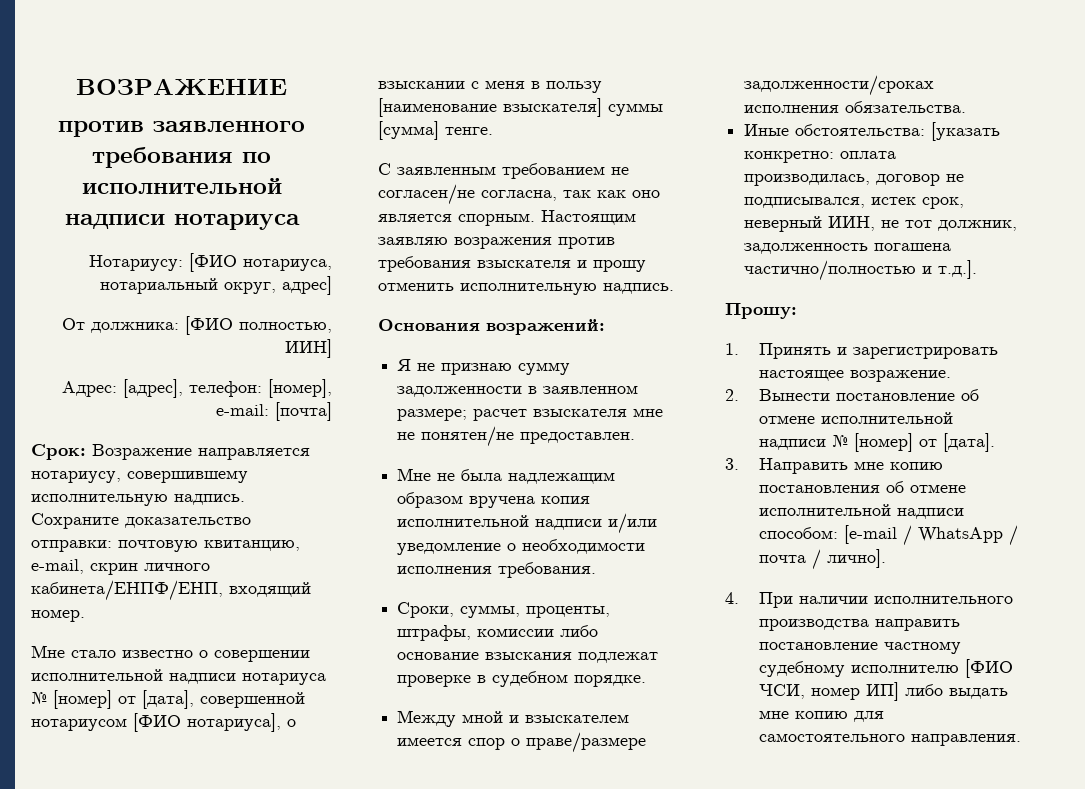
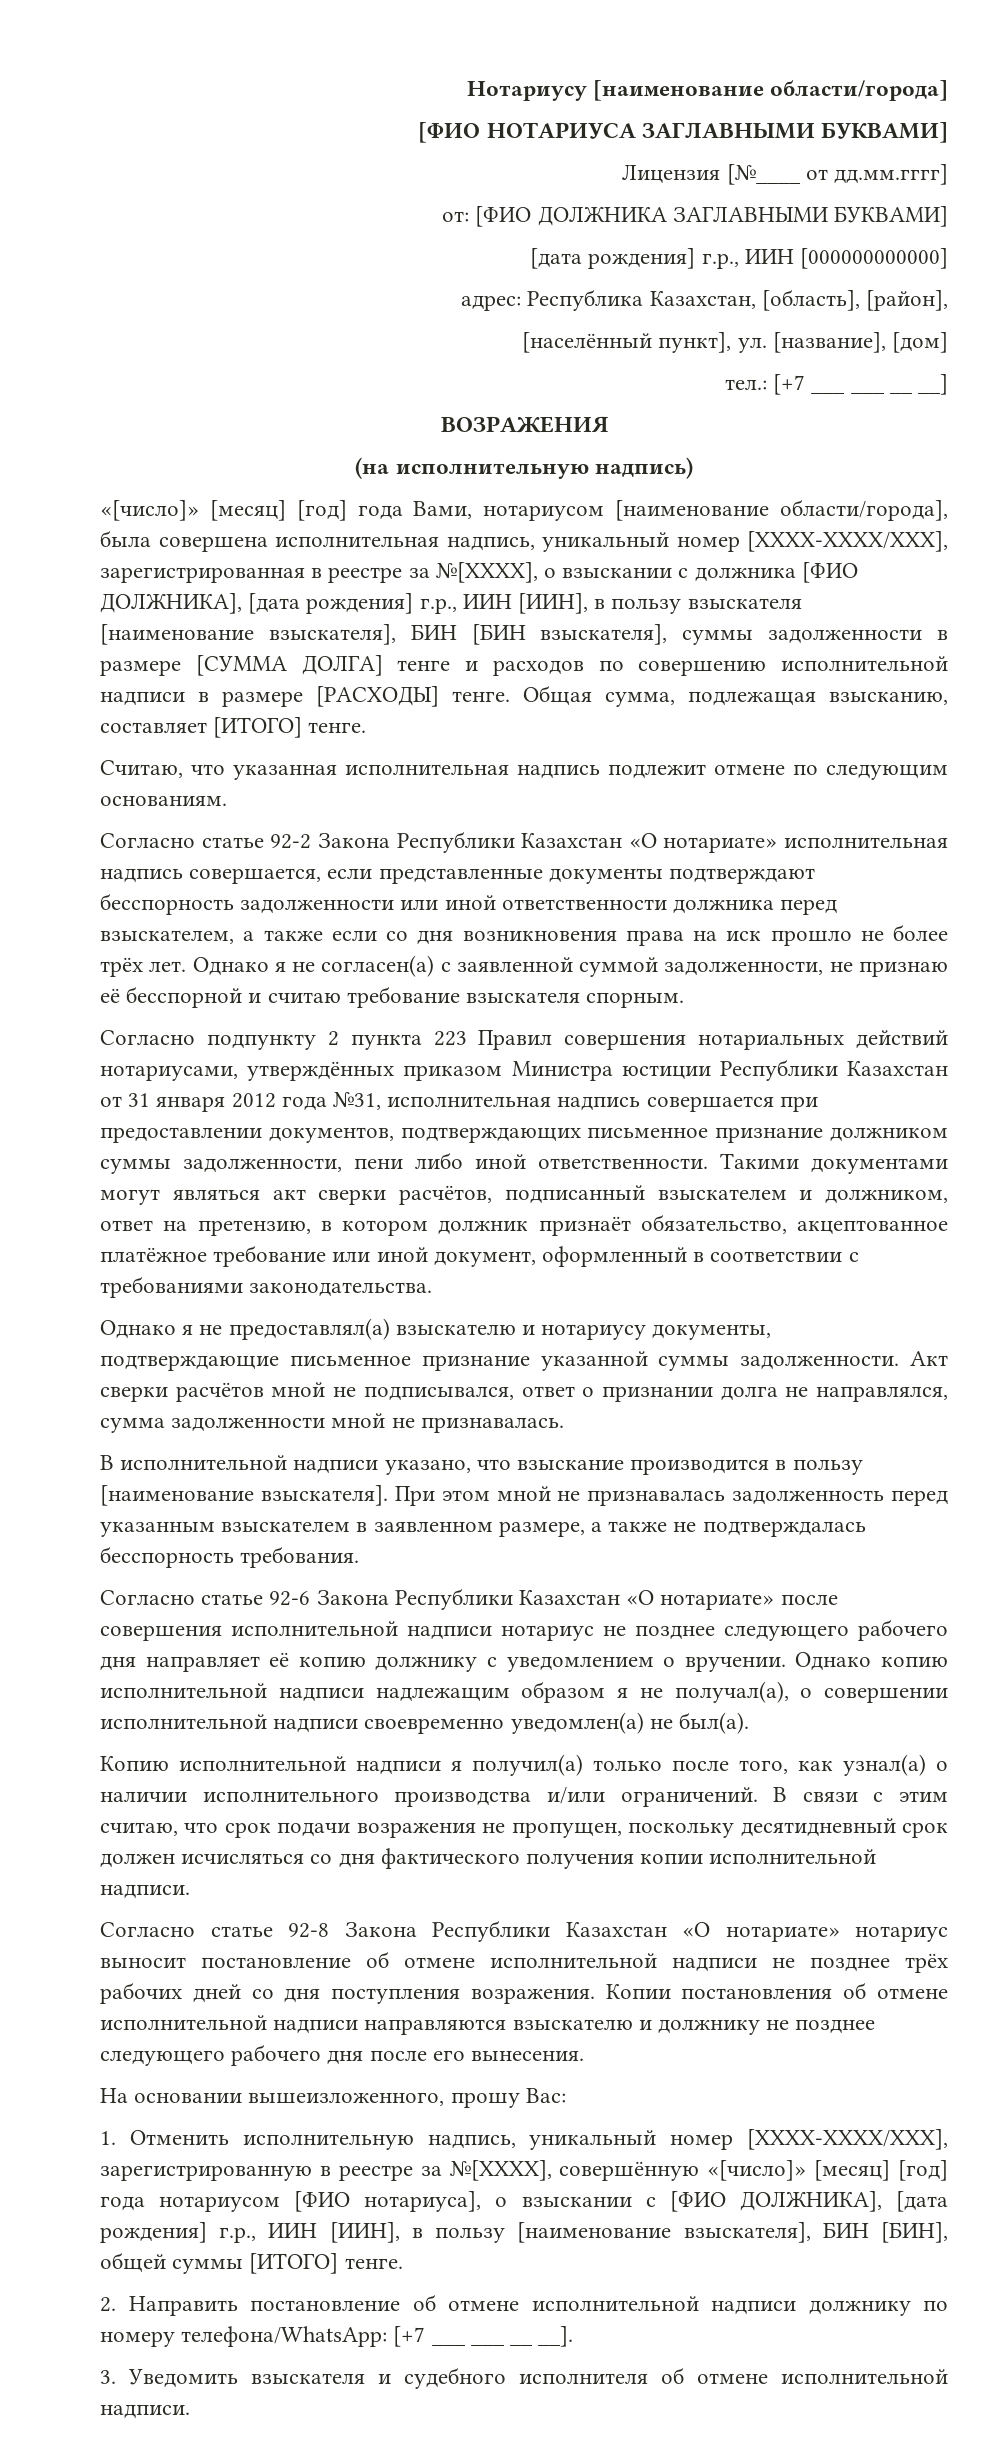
[76,78,287,95] [58,121,305,137] [92,147,271,168] [81,178,282,194] [64,214,300,230] [89,253,332,272] [100,276,332,295] [62,316,332,335] [285,339,332,358] [62,379,332,398] [216,402,332,421] [31,444,310,460] [31,470,248,483] [31,494,245,506] [31,513,251,529] [31,540,300,552] [31,559,210,575] [31,580,311,601] [31,609,85,622] [31,645,310,662] [31,669,326,685] [31,690,305,709] ВОЗРАЖЕНИЕ // против заявленного требования по исполнительной надписи нотариуса // Нотариусу: [ФИО нотариуса, нотариальный округ, адрес] // От должника: [ФИО полностью, ИИН] // Адрес: [адрес], телефон: [номер], e-mail: [почта] // Срок: Возражение направляется нотариусу, совершившему исполнительную надпись. Сохраните доказательство отправки: почтовую квитанцию, e-mail, скрин личного кабинета/ЕНПФ/ЕНП, входящий номер. // Мне стало известно о совершении исполнительной надписи нотариуса № [номер] от [дата], совершенной -> [466,80,948,101] [418,122,948,143] [622,164,949,185] [442,206,948,227] [530,248,948,269] [461,289,948,311] [522,332,949,353] [724,374,949,395] [440,416,608,433] [355,457,693,479] [100,499,948,521] [100,530,948,552] [100,562,858,583] [100,593,802,614] [100,624,948,645] [100,655,948,676] [100,685,948,707] [100,717,367,738] [100,760,948,780] [100,796,227,806] [100,831,948,853] [100,868,816,884] [100,893,838,915] [100,924,948,946] [100,955,948,977] [100,986,685,1008] [100,1030,948,1050] [100,1059,948,1081] [100,1092,818,1112] [100,1127,948,1143] [100,1152,948,1174] [100,1185,948,1205] [100,1214,948,1236] [100,1245,859,1267] [100,1276,433,1298] [100,1318,772,1340] [100,1351,949,1371] [100,1382,948,1402] [100,1413,564,1433] [100,1455,863,1475] [100,1485,948,1506] [100,1521,866,1537] [100,1546,360,1568] [100,1588,838,1610] [100,1619,948,1641] [100,1652,949,1672] [100,1681,948,1703] [100,1712,750,1734] [100,1754,948,1776] [100,1787,948,1807] [100,1818,948,1838] [100,1848,877,1869] [100,1884,190,1899] [100,1920,948,1942] [100,1951,948,1973] [100,1982,948,2004] [100,2015,876,2035] [100,2044,585,2066] [100,2088,566,2108] [100,2129,948,2150] [100,2160,948,2181] [100,2196,145,2211] Нотариусу [наименование области/города] // [ФИО НОТАРИУСА ЗАГЛАВНЫМИ БУКВАМИ] // Лицензия [№____ от дд.мм.гггг] // от: [ФИО ДОЛЖНИКА ЗАГЛАВНЫМИ БУКВАМИ] // [дата рождения] г.р., ИИН [000000000000] // адрес: Республика Казахстан, [область], [район], // [населённый пункт], ул. [название], [дом] // тел.: [+7 ___ ___ __ __] // ВОЗРАЖЕНИЯ // (на исполнительную надпись) // «[число]» [месяц] [год] года Вами, нотариусом [наименование области/города], была совершена исполнительная надпись, уникальный номер [XXXX-XXXX/XXX], зарегистрированная в реестре за №[XXXX], о взыскании с должника [ФИО ДОЛЖНИКА], [дата рождения] г.р., ИИН [ИИН], в пользу взыскателя [наименование взыскателя], БИН [БИН взыскателя], суммы задолженности в размере [СУММА ДОЛГА] тенге и расходов по совершению исполнительной надписи в размере [РАСХОДЫ] тенге. Общая сумма, подлежащая взысканию, составляет [ИТОГО] тенге. // Считаю, что указанная исполнительная надпись подлежит отмене по следующим основаниям. // Согласно статье 92-2 Закона Республики Казахстан «О нотариате» исполнительная надпись совершается, если представленные документы подтверждают бесспорность задолженности или иной ответственности должника перед взыскателем, а также если со дня возникновения права на иск прошло не более трёх лет. Однако я не согласен(а) с заявленной суммой задолженности, не признаю её бесспорной и считаю требование взыскателя спорным. // Согласно подпункту 2 пункта 223 Правил совершения нотариальных действий нотариусами, утверждённых приказом Министра юстиции Республики Казахстан от 31 января 2012 года №31, исполнительная надпись совершается при предоставлении документов, подтверждающих письменное признание должником суммы задолженности, пени либо иной ответственности. Такими документами могут являться акт сверки расчётов, подписанный взыскателем и должником, ответ на претензию, в котором должник признаёт обязательство, акцептованное платёжное требование или иной документ, оформленный в соответствии с требованиями законодательства. // Однако я не предоставлял(а) взыскателю и нотариусу документы, подтверждающие письменное признание указанной суммы задолженности. Акт сверки расчётов мной не подписывался, ответ о признании долга не направлялся, сумма задолженности мной не признавалась. // В исполнительной надписи указано, что взыскание производится в пользу [наименование взыскателя]. При этом мной не признавалась задолженность перед указанным взыскателем в заявленном размере, а также не подтверждалась бесспорность требования. // Согласно статье 92-6 Закона Республики Казахстан «О нотариате» после совершения исполнительной надписи нотариус не позднее следующего рабочего дня направляет её копию должнику с уведомлением о вручении. Однако копию исполнительной надписи надлежащим образом я не получал(а), о совершении исполнительной надписи своевременно уведомлен(а) не был(а). // Копию исполнительной надписи я получил(а) только после того, как узнал(а) о наличии исполнительного производства и/или ограничений. В связи с этим считаю, что срок подачи возражения не пропущен, поскольку десятидневный срок должен исчисляться со дня фактического получения копии исполнительной надписи. // Согласно статье 92-8 Закона Республики Казахстан «О нотариате» нотариус выносит постановление об отмене исполнительной надписи не позднее трёх рабочих дней со дня поступления возражения. Копии постановления об отмене исполнительной надписи направляются взыскателю и должнику не позднее следующего рабочего дня после его вынесения. // На основании вышеизложенного, прошу Вас: // 1. Отменить исполнительную надпись, уникальный номер [XXXX-XXXX/XXX], зарегистрированную в реестре за №[XXXX], совершённую «[число]» [месяц] [год] года
[485,80,602,93] [378,98,663,117] [378,121,493,140] [378,163,629,179] [378,184,660,205] [378,210,636,226] [378,237,615,249] [378,256,646,272] [378,282,674,295] [378,319,605,335] [397,359,571,375] [397,385,639,397] [397,408,664,421] [397,426,636,447] [397,468,616,484] [397,492,591,508] [397,513,658,534] [397,539,646,555] [397,562,597,578] [397,602,611,618] [397,625,599,641] [397,652,659,663] [397,671,647,687] [397,710,630,727] [397,732,647,753] [744,75,935,96] [744,101,967,113] [744,122,1001,141] [744,151,897,163] [744,174,965,186] [744,197,965,209] [744,216,1018,232] [744,243,952,254] [744,260,978,281] [725,303,797,319] [725,343,999,359] [759,370,952,382] [725,389,980,401] [759,412,954,424] [759,433,996,452] [725,458,944,474] [759,481,967,493] [759,504,965,519] [759,525,1019,546] [759,549,887,570] [725,592,1014,608] [759,619,961,631] [759,641,962,654] [759,659,1014,678] [759,682,1009,701] [759,710,885,722] [759,733,1022,746] меня в пользу [наименование взыскателя] суммы [сумма] тенге. // С заявленным требованием не согласен/не согласна, так как оно является спорным. Настоящим заявляю возражения против требования взыскателя и прошу отменить исполнительную надпись. // Основания возражений: // Я не признаю сумму задолженности в заявленном размере; расчет взыскателя мне не понятен/не предоставлен. // Мне не была надлежащим образом вручена копия исполнительной надписи и/или уведомление о необходимости исполнения требования. // Сроки, суммы, проценты, штрафы, комиссии либо основание взыскания подлежат проверке в судебном порядке. // Между мной и взыскателем имеется спор о праве/размере задолженности/сроках исполнения обязательства. // Иные обстоятельства: [указать конкретно: оплата производилась, договор не подписывался, истек срок, неверный ИИН, не тот должник, задолженность погашена частично/полностью и т.д.]. // Прошу: // 1. Принять и зарегистрировать настоящее возражение. // 2. Вынести постановление об отмене исполнительной надписи № [номер] от [дата]. // 3. Направить мне копию постановления об отмене исполнительной надписи способом: [e-mail / WhatsApp / почта / лично]. // 4. При наличии исполнительного производства направить постановление частному судебному исполнителю [ФИО ЧСИ, номер ИП] либо выдать мне копию для самостоятельного направления. -> [669,2191,948,2212] [100,2222,948,2243] [100,2252,403,2274] [100,2294,948,2316] [100,2326,574,2347] [100,2367,948,2389] [100,2404,190,2419] [ФИО ДОЛЖНИКА], [дата рождения] г.р., ИИН [ИИН], в пользу [наименование взыскателя], БИН [БИН], общей суммы [ИТОГО] тенге. // 2. Направить постановление об отмене исполнительной надписи должнику по номеру телефона/WhatsApp: [+7 ___ ___ __ __]. // 3. Уведомить взыскателя и судебного исполнителя об отмене исполнительной надписи.

